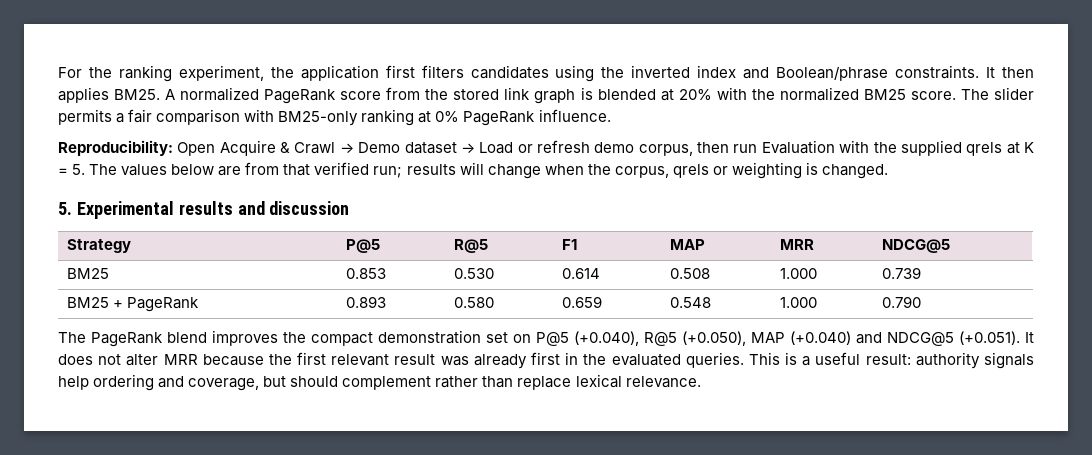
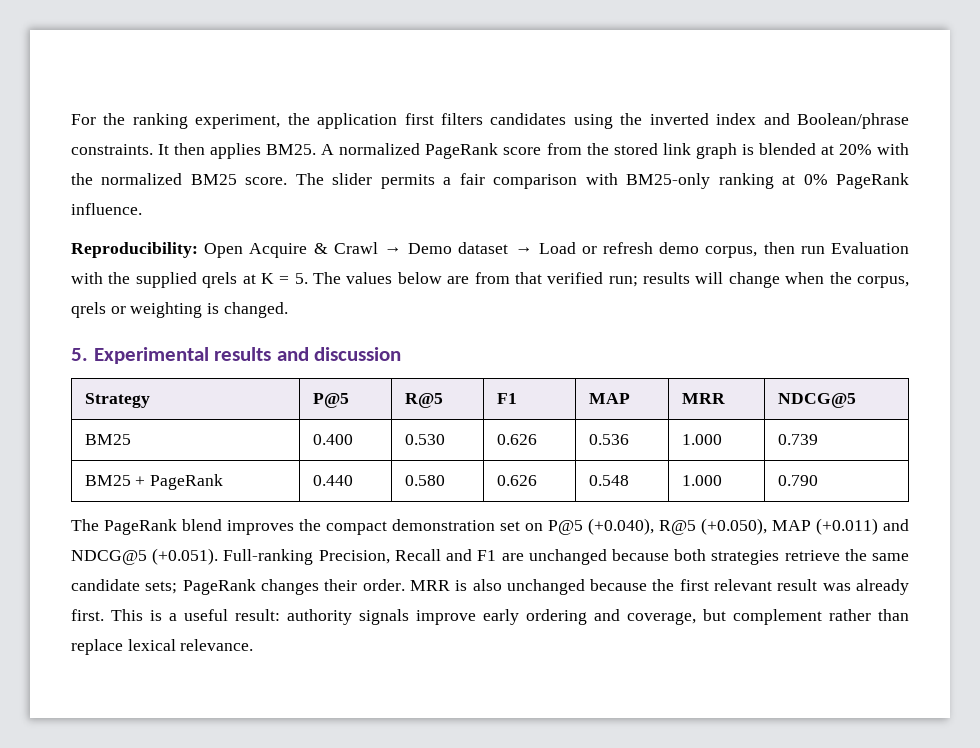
[345,268,386,279] 0.853 -> [312,434,353,445] 0.400
[561,268,600,279] [669,268,710,279] 0.614 | 0.508 -> [496,434,537,445] [588,434,629,445] 0.626 | 0.536
[345,296,386,308] 0.893 -> [312,475,353,486] 0.440
[561,296,602,308] 0.659 -> [496,475,537,486] 0.626
[790,331,851,345] (+0.040) -> [816,518,878,535] (+0.011)
[1025,332,1034,343] [58,354,198,366] It does not alter MRR -> [223,549,909,565] [71,579,585,595] Full-ranking Precision, Recall and F1 are unchanged because both strategies retrieve the same candidate sets; PageRank changes their order. MRR is also unchanged
[531,352,744,368] first in the evaluated queries. -> [71,609,104,621] first.
[58,376,89,390] help -> [416,609,519,625] improve early
[290,376,339,387] should -> (726, 615) none

